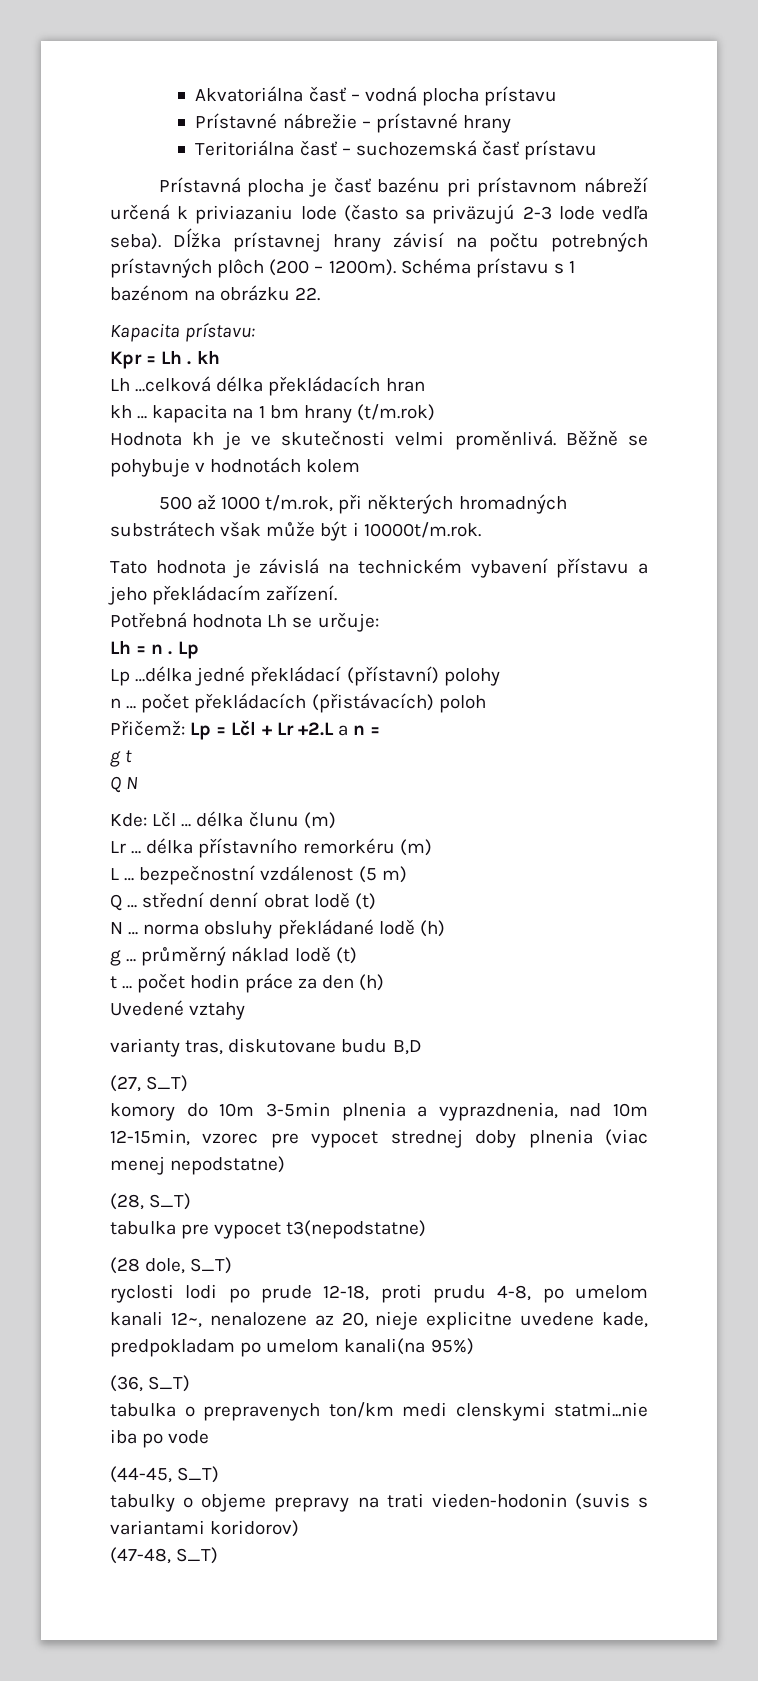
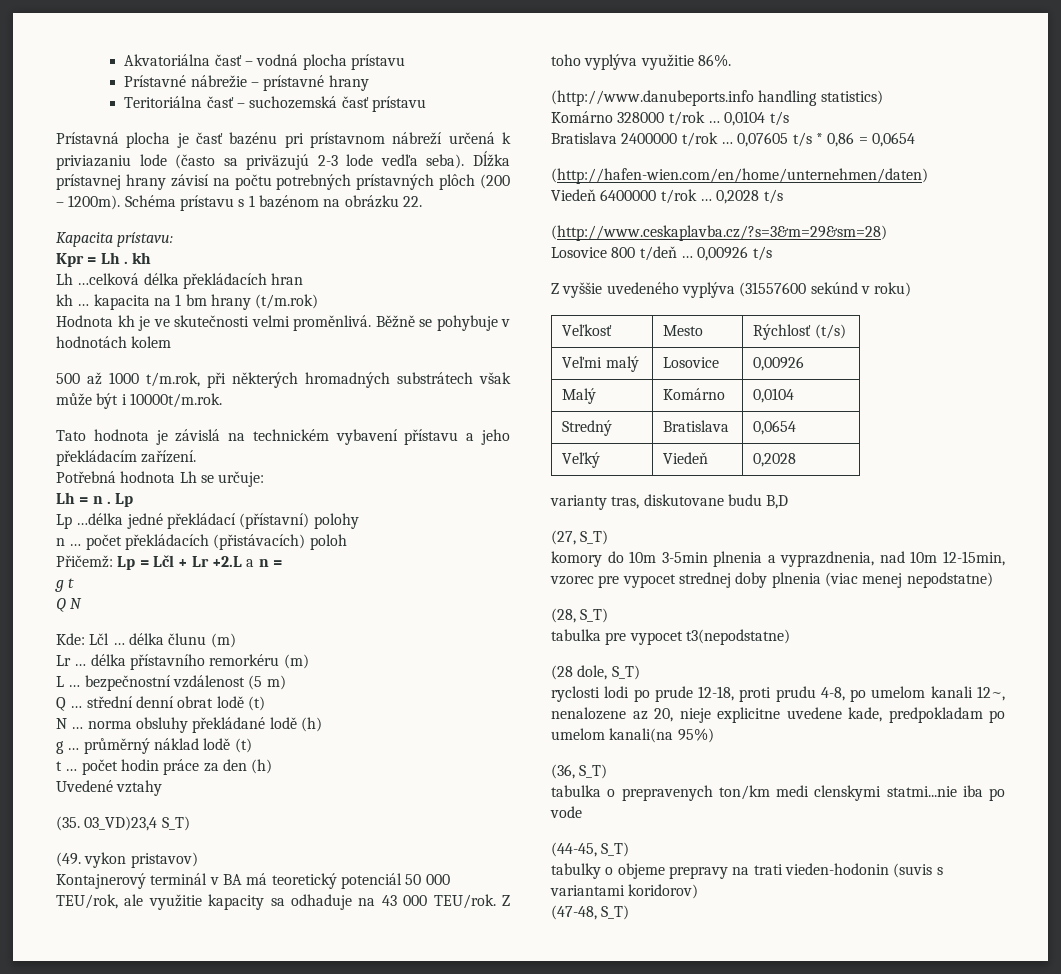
(246, 1011) none -> [56,816,190,831] [56,852,198,868] [56,873,450,889] [56,894,510,910] [551,54,731,70] [551,90,883,106] [551,111,789,126] [551,132,915,147] [551,168,928,184] [551,189,783,204] [551,225,887,241] [551,246,772,261] [551,282,912,298] [562,324,613,336] [663,325,704,336] [753,324,846,340] [562,356,639,372] [663,357,720,368] [753,356,805,371] [562,388,597,404] [663,388,726,400] [753,388,795,403] [562,420,613,436] [663,420,730,432] [753,420,797,435] [562,452,601,468] [663,452,709,464] [753,453,797,467] // (35. 03_VD)23,4 S_T) // (49. vykon pristavov) // Kontajnerový terminál v BA má teoretický potenciál 50 000 TEU/rok, ale využitie kapacity sa odhaduje na 43 000 TEU/rok. Z toho vyplýva využitie 86%. // (http://www.danubeports.info handling statistics) // Komárno 328000 t/rok … 0,0104 t/s // Bratislava 2400000 t/rok … 0,07605 t/s * 0,86 = 0,0654 // (http://hafen-wien.com/en/home/unternehmen/daten) // Viedeň 6400000 t/rok … 0,2028 t/s // (http://www.ceskaplavba.cz/?s=3&m=29&sm=28) // Losovice 800 t/deň … 0,00926 t/s // Z vyššie uvedeného vyplýva (31557600 sekúnd v roku) // Veľkosť | Mesto | Rýchlosť (t/s) // Veľmi malý | Losovice | 0,00926 // Malý | Komárno | 0,0104 // Stredný | Bratislava | 0,0654 // Veľký | Viedeň | 0,2028

